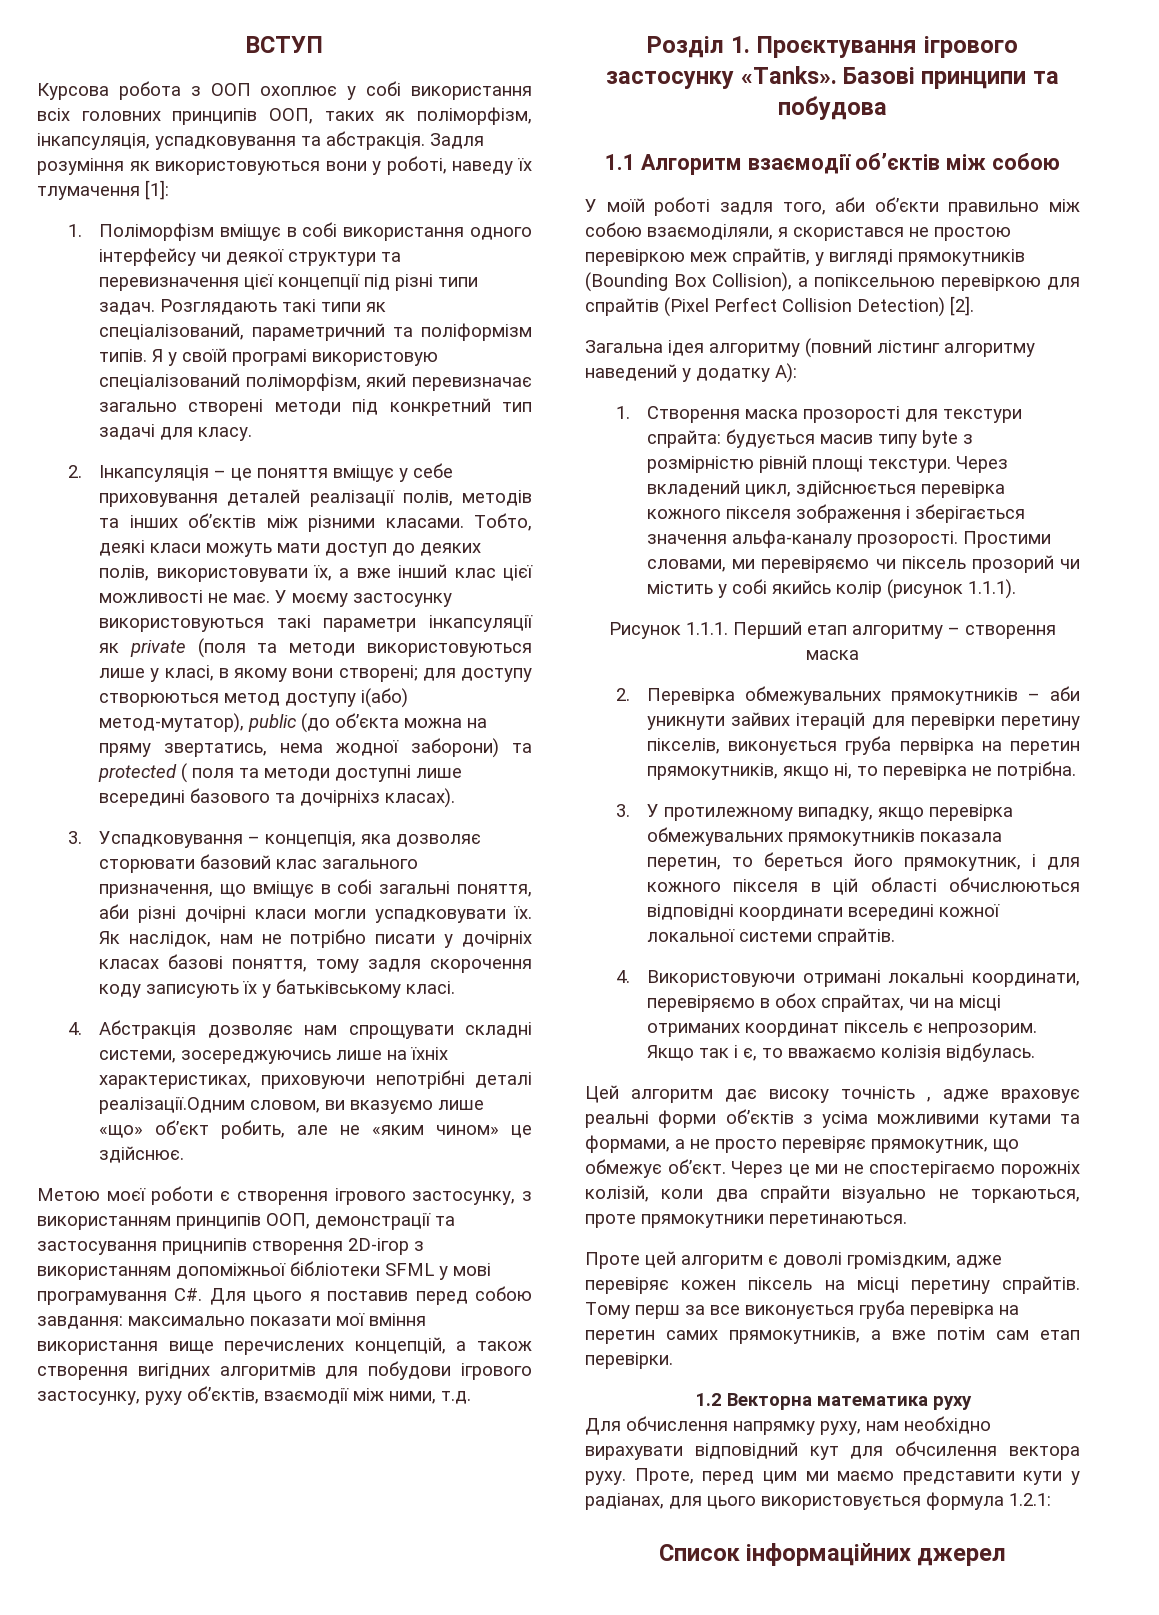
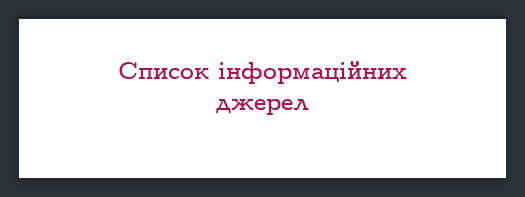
[246,36,323,53] [37,81,532,100] [37,107,532,125] [37,131,484,150] [37,156,532,175] [37,180,169,200] [68,222,532,241] [99,248,402,266] [99,274,479,291] [99,299,387,315] [99,323,532,341] [99,348,439,366] [99,373,532,391] [99,398,532,416] [99,424,253,441] [68,463,454,482] [99,489,532,507] [99,513,532,532] [99,540,482,557] [99,564,533,582] [99,590,453,607] [99,615,533,632] [99,638,532,658] [99,665,532,682] [99,688,409,708] [99,713,488,733] [99,738,532,758] [98,763,463,783] [99,788,456,808] [68,831,482,848] [99,854,419,873] [99,879,532,898] [99,904,532,923] [99,929,532,948] [99,954,532,973] [99,979,456,998] [68,1020,532,1039] [99,1047,449,1064] [99,1070,532,1089] [99,1097,485,1114] [99,1120,532,1139] [99,1146,185,1163] [37,1186,532,1205] [37,1213,455,1230] [37,1238,424,1255] [37,1261,491,1280] [37,1286,532,1305] [37,1313,426,1329] [37,1337,532,1355] [37,1361,532,1380] [37,1386,471,1405] [647,36,1018,58] [606,66,1059,89] [778,96,887,120] [604,153,1061,175] [585,197,1080,216] [585,222,1011,241] [585,248,1025,266] [585,272,1080,292] [585,296,974,317] [585,338,1035,358] [585,363,797,383] [616,406,1023,423] [647,429,974,448] [647,455,1009,473] [647,480,1006,498] [647,504,1026,523] [647,530,1052,548] [647,555,1080,573] [647,579,1017,599] [609,621,1056,639] [806,650,859,660] [616,686,1080,705] [647,712,1080,730] [647,736,1080,755] [647,761,1077,780] [616,804,1014,821] [647,827,1003,846] [647,852,1080,871] [647,877,1080,895] [647,904,1001,921] [647,928,896,946] [616,970,1080,987] [647,993,1002,1012] [647,1020,1038,1037] [647,1043,1036,1062] [585,1085,1080,1103] [585,1109,1080,1128] [585,1135,1019,1153] [585,1159,1080,1178] [585,1185,1080,1203] [585,1214,907,1228] [585,1251,1002,1269] [585,1276,1080,1294] [585,1300,1019,1319] [585,1327,1080,1344] [585,1352,673,1369] [694,1393,972,1410] [585,1416,991,1435] [585,1441,1080,1460] [585,1468,1080,1485] [585,1492,1051,1510] ВСТУП // Курсова робота з ООП охоплює у собі використання всіх головних принципів ООП, таких як поліморфізм, інкапсуляція, успадковування та абстракція. Задля розуміння як використовуються вони у роботі, наведу їх тлумачення [1]: // 1. Поліморфізм вміщує в собі використання одного інтерфейсу чи деякої структури та перевизначення цієї концепції під різні типи задач. Розглядають такі типи як спеціалізований, параметричний та поліформізм типів. Я у своїй програмі використовую спеціалізований поліморфізм, який перевизначає загально створені методи під конкретний тип задачі для класу. // 2. Інкапсуляція – це поняття вміщує у себе приховування деталей реалізації полів, методів та інших об’єктів між різними класами. Тобто, деякі класи можуть мати доступ до деяких полів, використовувати їх, а вже інший клас цієї можливості не має. У моєму застосунку використовуються такі параметри інкапсуляції як private (поля та методи використовуються лише у класі, в якому вони створені; для доступу створюються метод доступу і(або) метод-мутатор), public (до об’єкта можна на пряму звертатись, нема жодної заборони) та protected ( поля та методи доступні лише всередині базового та дочірніхз класах). // 3. Успадковування – концепція, яка дозволяє сторювати базовий клас загального призначення, що вміщує в собі загальні поняття, аби різні дочірні класи могли успадковувати їх. Як наслідок, нам не потрібно писати у дочірніх класах базові поняття, тому задля скорочення коду записують їх у батьківському класі. // 4. Абстракція дозволяє нам спрощувати складні системи, зосереджуючись лише на їхніх характеристиках, приховуючи непотрібні деталі реалізації.Одним словом, ви вказуємо лише «що» об’єкт робить, але не «яким чином» це здійснює. // Метою моєї роботи є створення ігрового застосунку, з використанням принципів ООП, демонстрації та застосування прицнипів створення 2D-ігор з використанням допоміжньої бібліотеки SFML у мові програмування C#. Для цього я поставив перед собою завдання: максимально показати мої вміння використання вище перечислених концепцій, а також створення вигідних алгоритмів для побудови ігрового застосунку, руху об’єктів, взаємодії між ними, т.д. // Розділ 1. Проєктування ігрового застосунку «Tanks». Базові принципи та побудова // 1.1 Алгоритм взаємодії об’єктів між собою // У моїй роботі задля того, аби об’єкти правильно між собою взаємоділяли, я скористався не простою перевіркою меж спрайтів, у вигляді прямокутників (Bounding Box Collision), а попіксельною перевіркою для спрайтів (Pixel Perfect Collision Detection) [2]. // Загальна ідея алгоритму (повний лістинг алгоритму наведений у додатку А): // 1. Створення маска прозорості для текстури спрайта: будується масив типу byte з розмірністю рівній площі текстури. Через вкладений цикл, здійснюється перевірка кожного пікселя зображення і зберігається значення альфа-каналу прозорості. Простими словами, ми перевіряємо чи піксель прозорий чи містить у собі якийсь колір (рисунок 1.1.1). // Рисунок 1.1.1. Перший етап алгоритму – створення маска // 2. Перевірка обмежувальних прямокутників – аби уникнути зайвих ітерацій для перевірки перетину пікселів, виконується груба первірка на перетин прямокутників, якщо ні, то перевірка не потрібна. // 3. У протилежному випадку, якщо перевірка обмежувальних прямокутників показала перетин, то береться його прямокутник, і для кожного пікселя в цій області обчислюються відповідні координати всередині кожної локальної системи спрайтів. // 4. Використовуючи отримані локальні координати, перевіряємо в обох спрайтах, чи на місці отриманих координат піксель є непрозорим. Якщо так і є, то вважаємо колізія відбулась. // Цей алгоритм дає високу точність , адже враховує реальні форми об’єктів з усіма можливими кутами та формами, а не просто перевіряє прямокутник, що обмежує об’єкт. Через це ми не спостерігаємо порожніх колізій, коли два спрайти візуально не торкаються, проте прямокутники перетинаються. // Проте цей алгоритм є доволі громіздким, адже перевіряє кожен піксель на місці перетину спрайтів. Тому перш за все виконується груба перевірка на перетин самих прямокутників, а вже потім сам етап перевірки. // 1.2 Векторна математика руху // Для обчислення напрямку руху, нам необхідно вирахувати відповідний кут для обчсилення вектора руху. Проте, перед цим ми маємо представити кути у радіанах, для цього використовується формула 1.2.1: // -> (118, 70) none

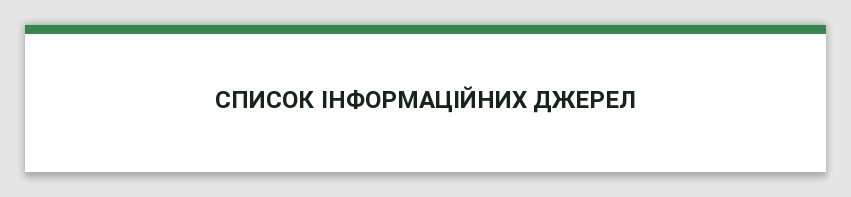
[118,61,407,84] [216,99,309,115] Список інформаційних джерел -> [215,86,636,113] СПИСОК ІНФОРМАЦІЙНИХ ДЖЕРЕЛ

